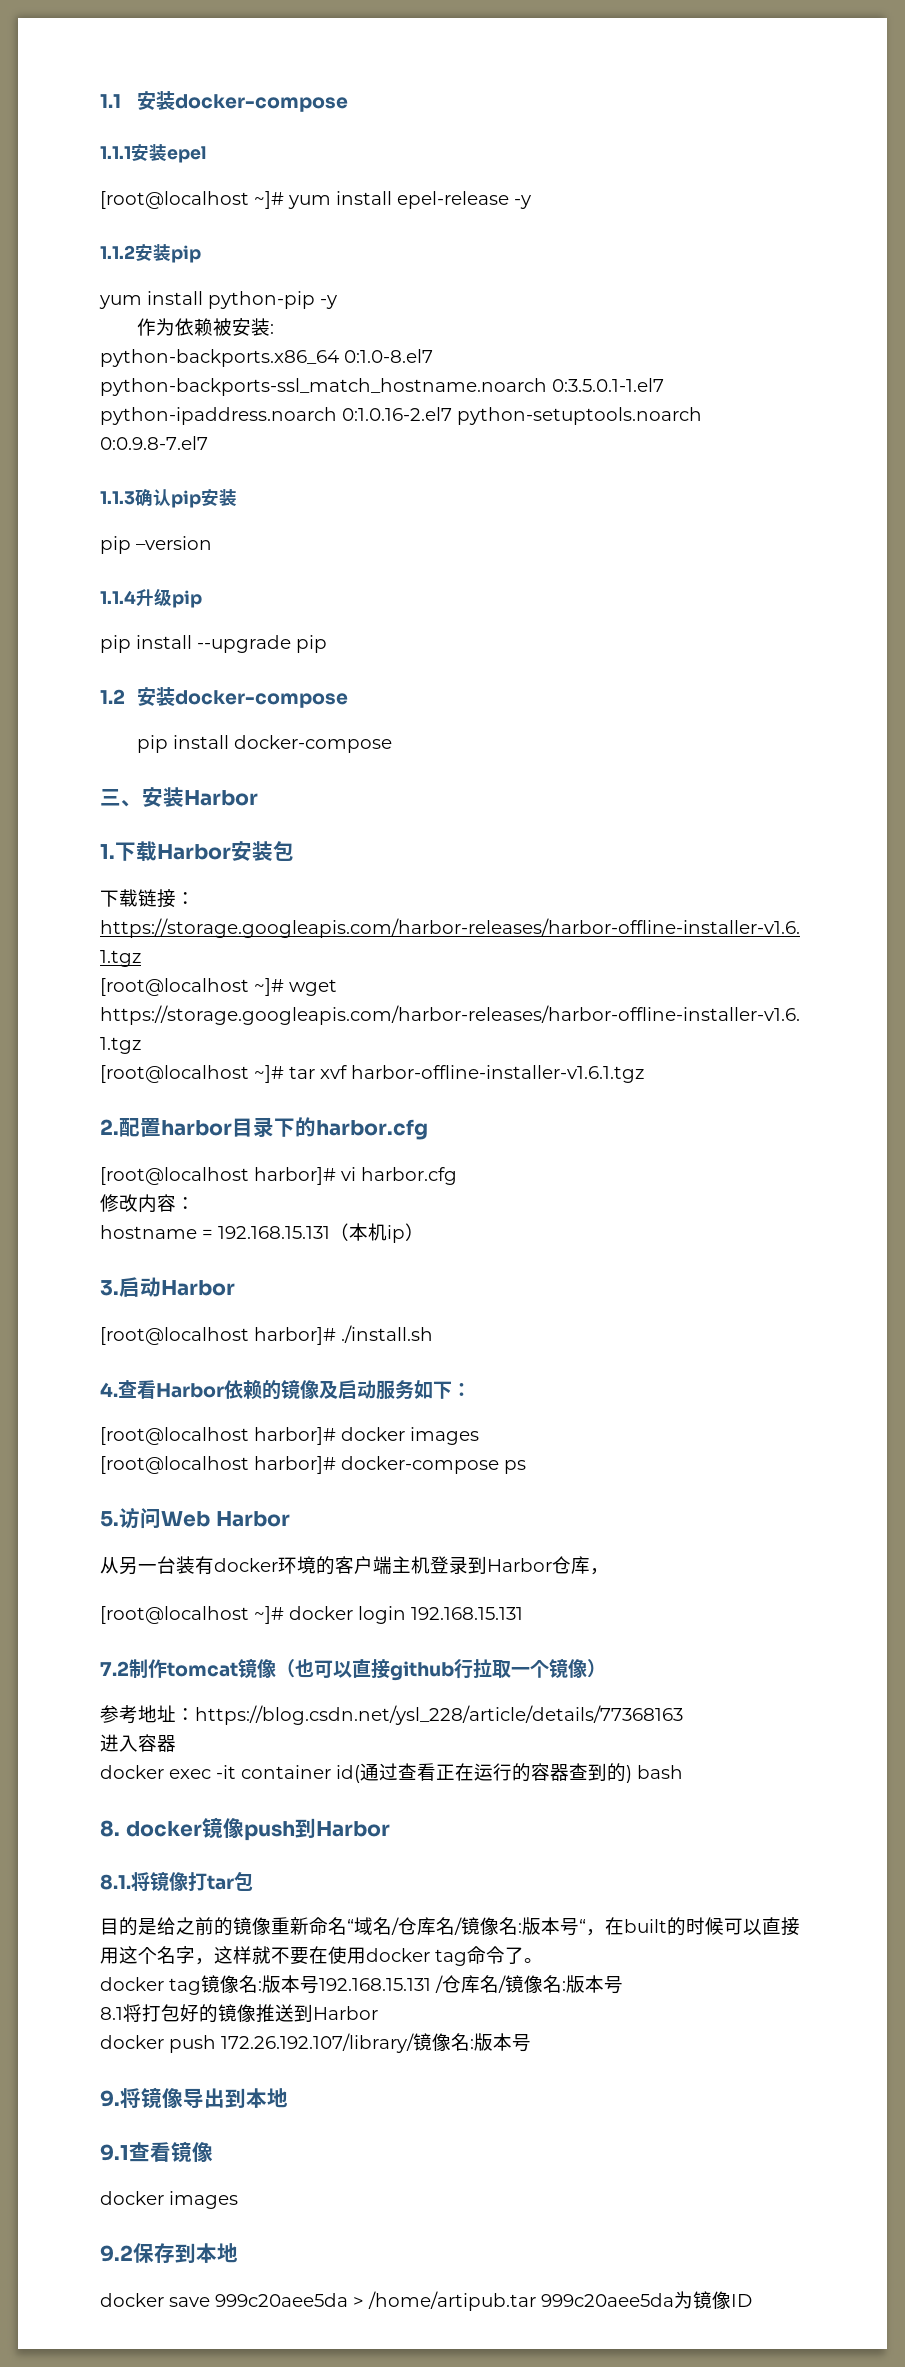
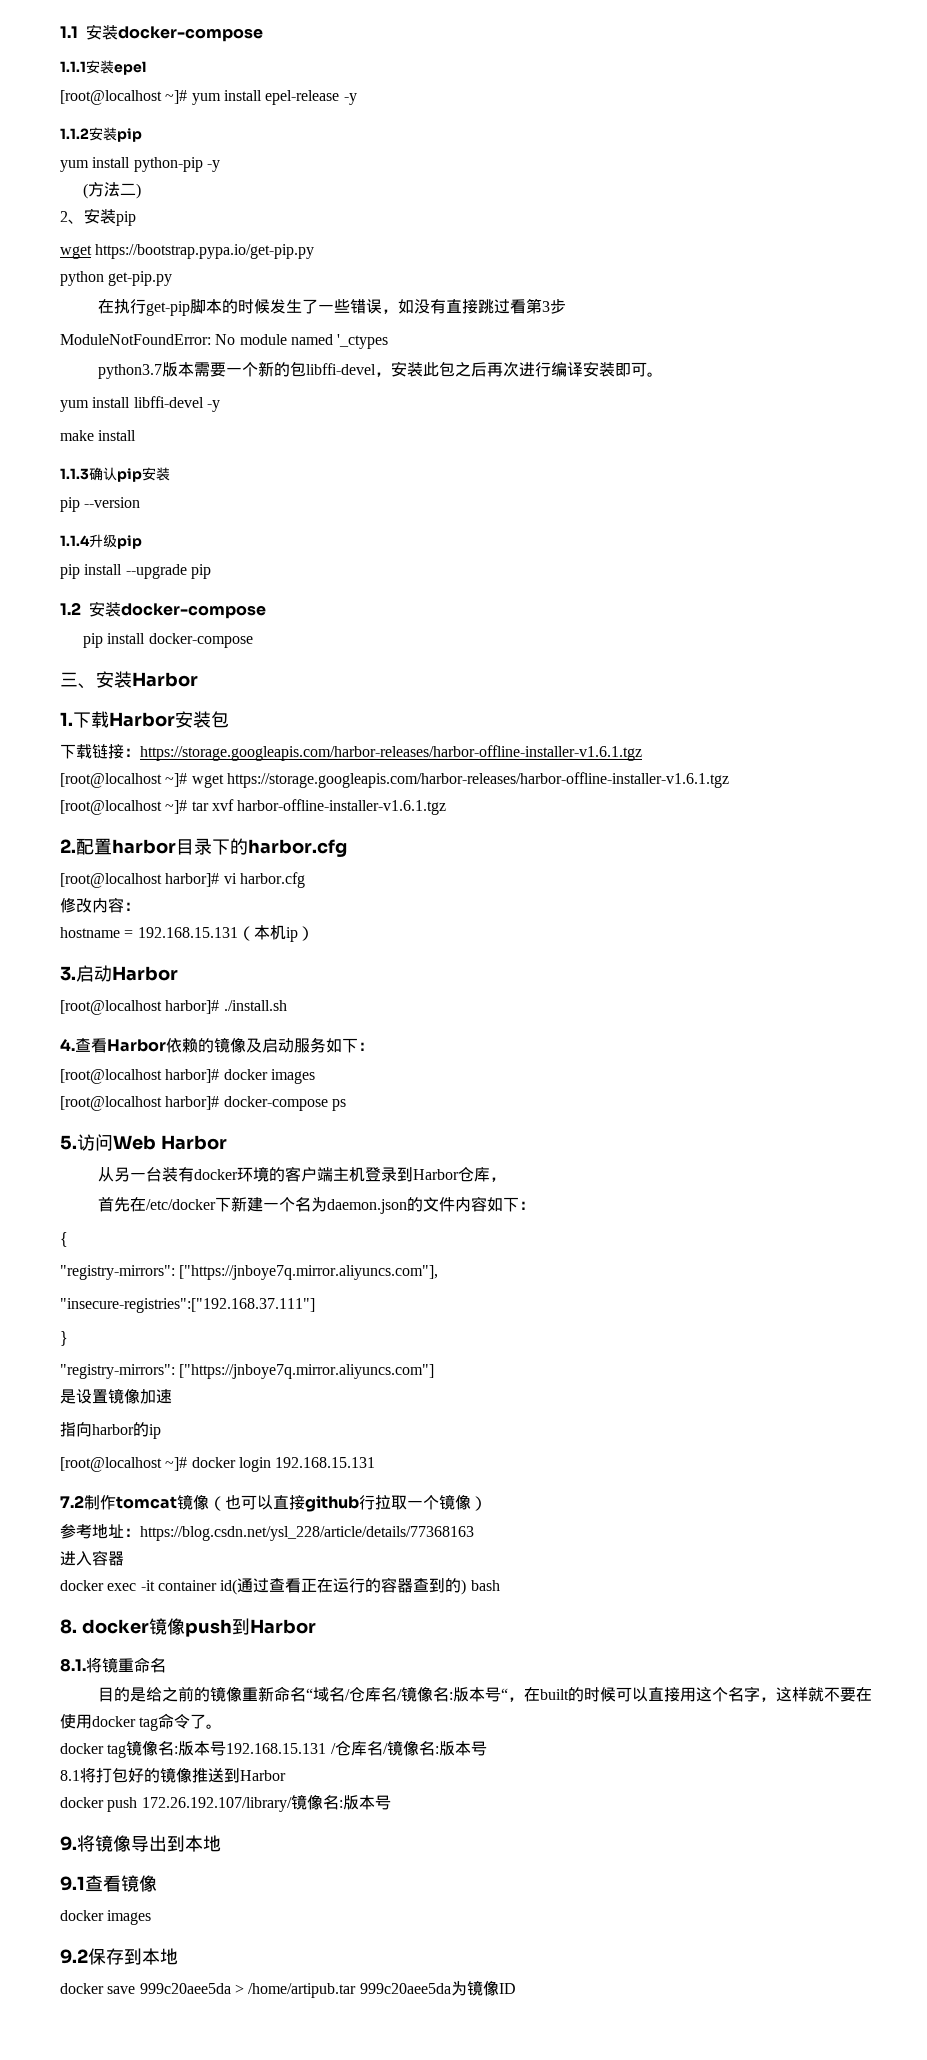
[136,318,274,336] [100,349,433,367] [100,378,664,396] [100,407,702,425] [100,436,208,450] 作为依赖被安装: // python-backports.x86_64 0:1.0-8.el7 python-backports-ssl_match_hostname.noarch 0:3.5.0.1-1.el7 python-ipaddress.noarch 0:1.0.16-2.el7 python-setuptools.noarch 0:0.9.8-7.el7 -> [83,182,142,199] [60,208,136,226] [60,244,315,259] [60,271,173,286] [98,298,567,316] [60,334,389,349] [98,361,664,379] [60,396,220,412] [60,430,137,441] (方法二) // 2、安装pip // wget https://bootstrap.pypa.io/get-pip.py // python get-pip.py // 在执行get-pip脚本的时候发生了一些错误，如没有直接跳过看第3步 // ModuleNotFoundError: No module named '_ctypes // python3.7版本需要一个新的包libffi-devel，安装此包之后再次进行编译安装即可。 // yum install libffi-devel -y // make install
[136,536,212,550] –version -> [84,497,141,508] --version
(609, 1571) none -> [98,1196,536,1214] [60,1232,68,1247] [60,1265,439,1280] [60,1298,315,1313] [60,1331,68,1346] [60,1364,435,1379] [60,1388,172,1404] [60,1422,161,1439] // 首先在/etc/docker下新建一个名为daemon.json的文件内容如下： // { // "registry-mirrors": ["https://jnboye7q.mirror.aliyuncs.com"], // "insecure-registries":["192.168.37.111"] // } // "registry-mirrors": ["https://jnboye7q.mirror.aliyuncs.com"] // 是设置镜像加速 // 指向harbor的ip
[169,1871,253,1891] 像打tar包 -> [118,1657,166,1673] 重命名

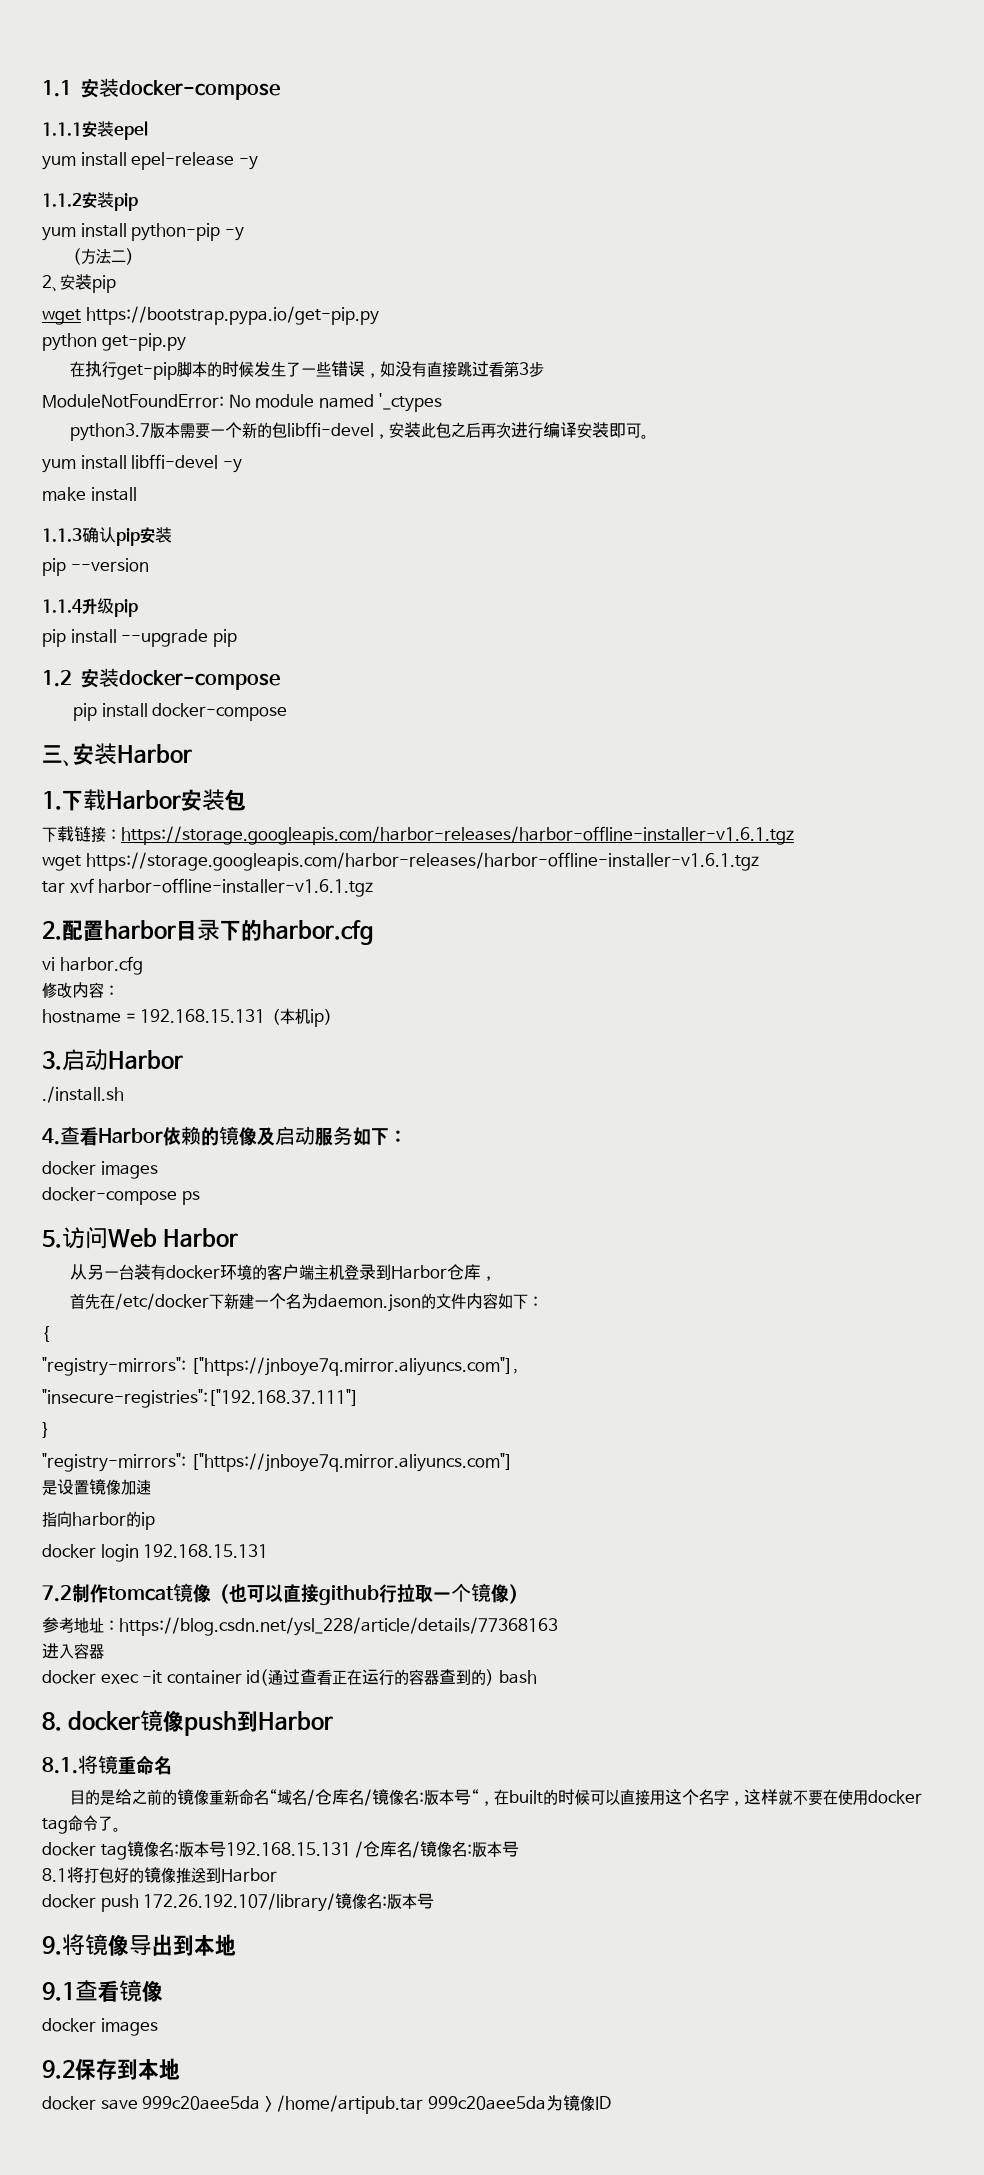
[60,90,188,105] [root@localhost ~]# -> (148, 130) none
[60,773,188,788] [root@localhost ~]# -> (794, 835) none
[60,800,188,815] [root@localhost ~]# -> (759, 861) none
[60,873,220,888] [root@localhost harbor]# -> (374, 932) none
[60,1000,220,1015] [root@localhost harbor]# -> (183, 1059) none
[60,1069,315,1084] [60,1096,220,1111] [root@localhost harbor]# docker images // [root@localhost harbor]# -> [42,1161,158,1179] docker images //
[60,1457,188,1472] [root@localhost ~]# -> (155, 1521) none

